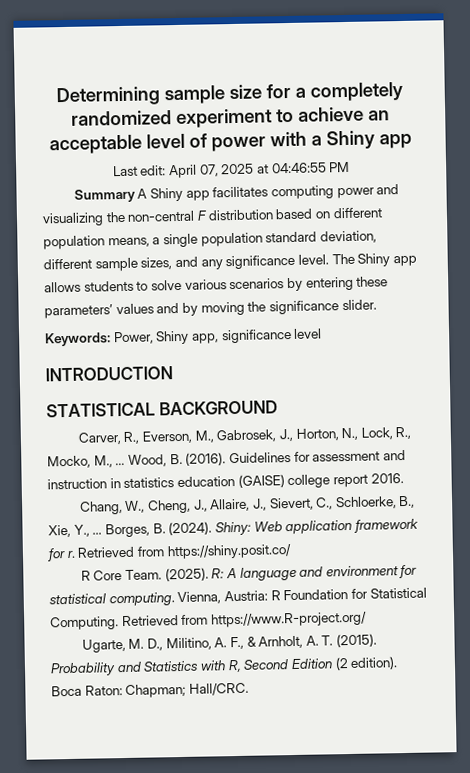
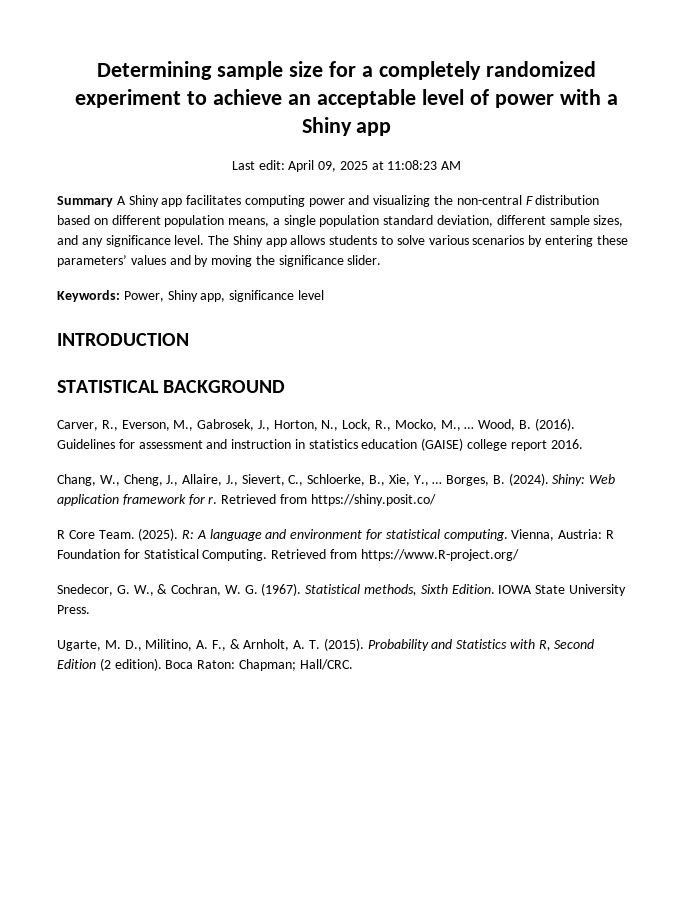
[199,164,219,177] 07, -> [318,161,337,172] 09,
[271,161,351,174] 04:46:55 PM -> [387,160,462,170] 11:08:23 AM
(367, 619) none -> [57,583,626,596] [57,605,90,614] // Snedecor, G. W., & Cochran, W. G. (1967). Statistical methods, Sixth Edition. IOWA State University Press.

